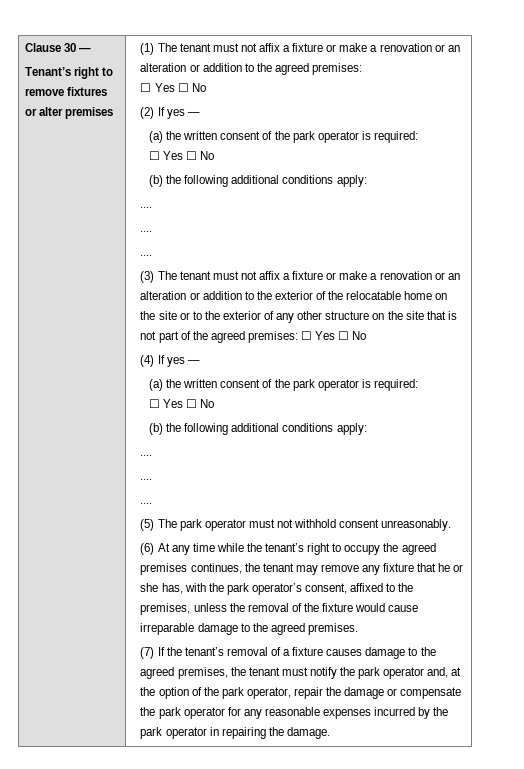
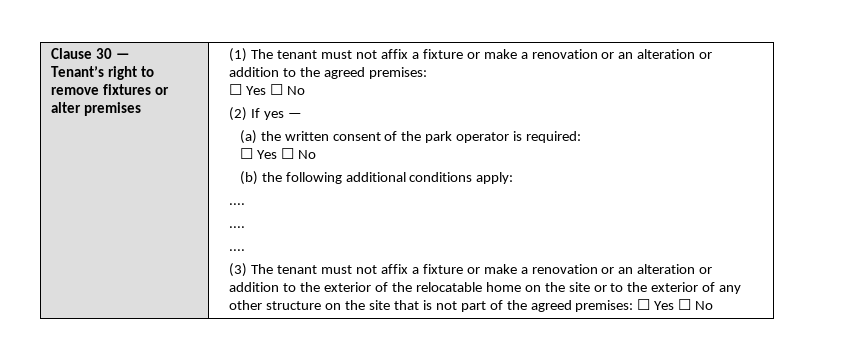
[140,355,200,367] [149,379,418,391] [149,399,215,408] [149,423,367,435] [140,455,153,456] [140,479,153,480] [140,503,153,504] [140,519,452,531] [140,543,436,555] [140,563,464,575] [140,583,414,595] [140,603,419,615] [140,623,358,635] [140,647,436,659] [140,667,462,679] [140,687,462,699] [140,707,449,719] [140,727,330,739] // (4) If yes — // (a) the written consent of the park operator is required: // ☐ Yes ☐ No // (b) the following additional conditions apply: // .... // .... // .... // (5) The park operator must not withhold consent unreasonably. // (6) At any time while the tenant’s right to occupy the agreed premises continues, the tenant may remove any fixture that he or she has, with the park operator’s consent, affixed to the premises, unless the removal of the fixture would cause irreparable damage to the agreed premises. // (7) If the tenant’s removal of a fixture causes damage to the agreed premises, the tenant must notify the park operator and, at the option of the park operator, repair the damage or compensate the park operator for any reasonable expenses incurred by the park operator in repairing the damage. -> (714, 305) none

